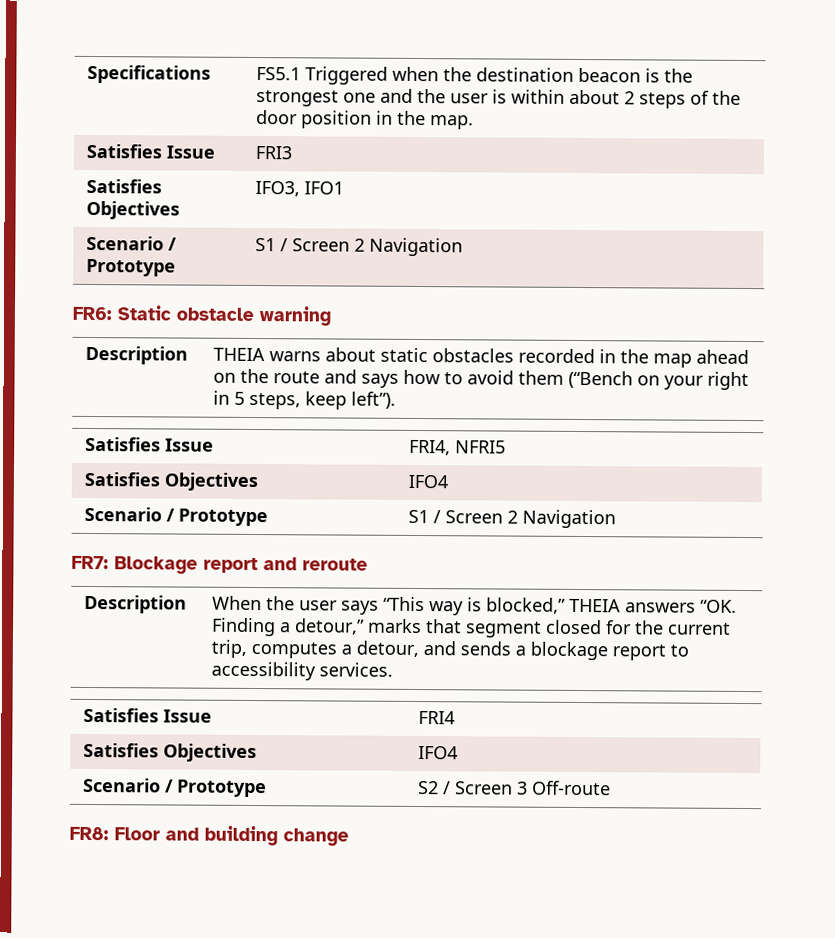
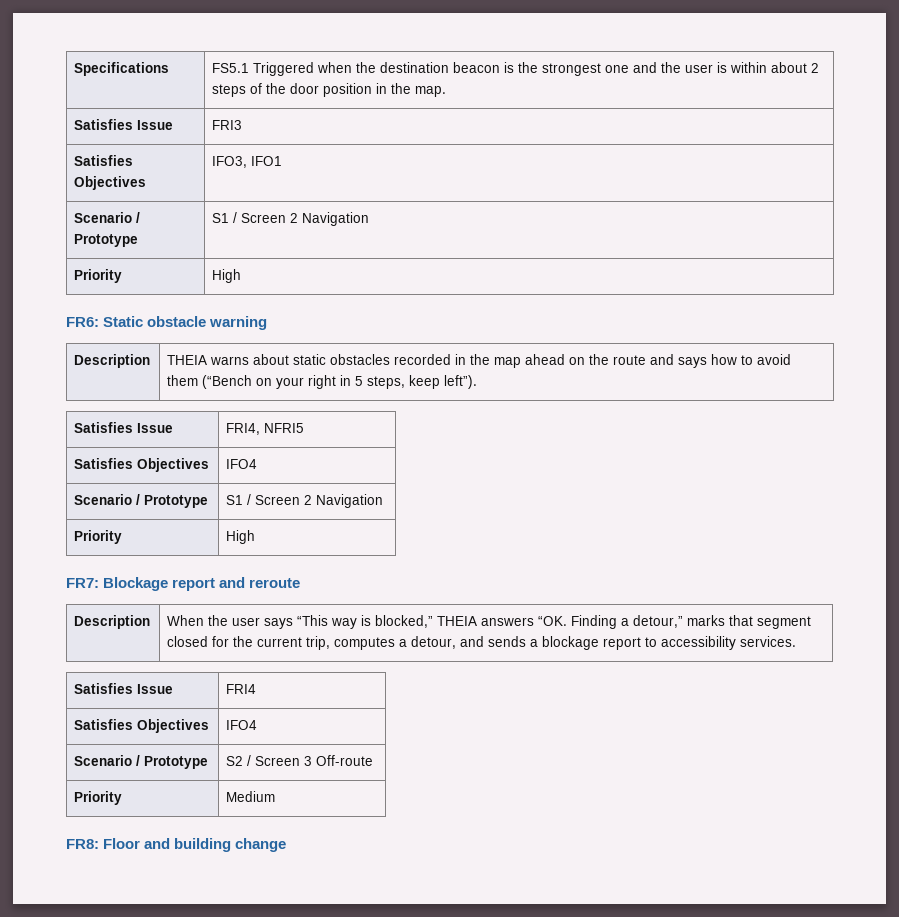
(463, 247) none -> [74,269,123,283] [212,269,242,283] // Priority | High
(616, 519) none -> [74,530,123,544] [226,530,256,544] // Priority | High
(611, 788) none -> [74,791,123,805] [226,791,276,802] // Priority | Medium

